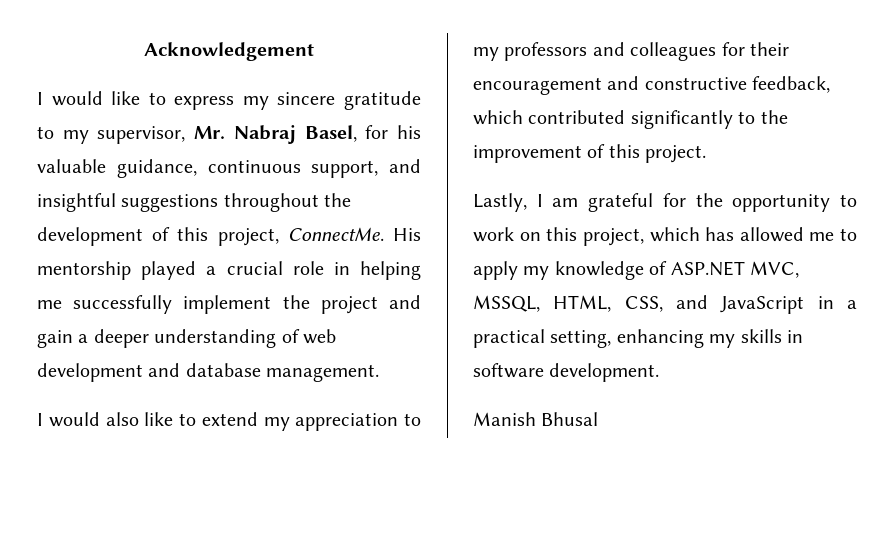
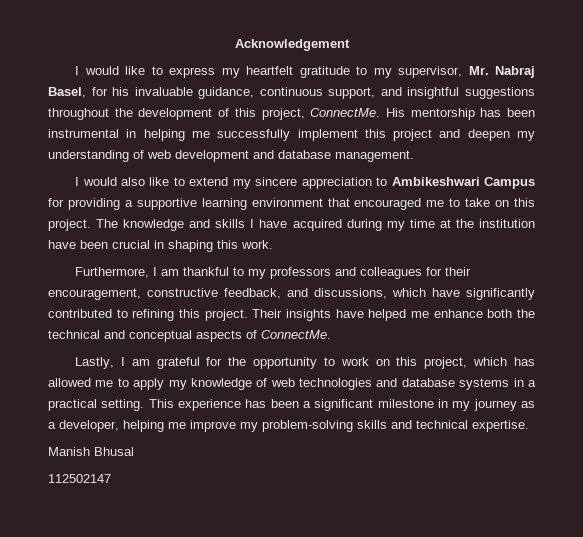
[277,92,336,105] sincere -> [246,66,294,75] heartfelt
[37,159,106,173] valuable -> [134,87,193,96] invaluable
[141,261,324,280] played a crucial role -> [480,108,535,117] [48,129,119,138] has been instrumental
[282,295,310,309] the -> [364,129,386,138] this
[37,329,149,348] gain a deeper -> [467,129,535,141] deepen my
(290, 424) none -> [255,177,298,186] sincere
(421, 419) none -> [391,177,535,189] [48,198,536,210] [48,219,535,231] [48,240,273,252] [75,267,245,278] Ambikeshwari Campus for providing a supportive learning environment that encouraged me to take on this project. The knowledge and skills I have acquired during my time at the institution have been crucial in shaping this work. // Furthermore, I am thankful to
[473,76,831,95] [473,110,788,129] [473,144,707,163] encouragement and constructive feedback, which contributed significantly to the improvement of this project. -> [48,288,535,300] [48,309,536,321] [48,330,331,342] encouragement, constructive feedback, and discussions, which have significantly contributed to refining this project. Their insights have helped me enhance both the technical and conceptual aspects of ConnectMe.
[670,261,799,278] [473,295,857,314] [473,329,803,348] [473,363,660,382] ASP.NET MVC, MSSQL, HTML, CSS, and JavaScript in a practical setting, enhancing my skills in software development. -> [270,378,536,390] [48,399,535,411] [48,420,529,432] web technologies and database systems in a practical setting. This experience has been a significant milestone in my journey as a developer, helping me improve my problem-solving skills and technical expertise.
(599, 419) none -> [48,474,111,483] // 112502147

